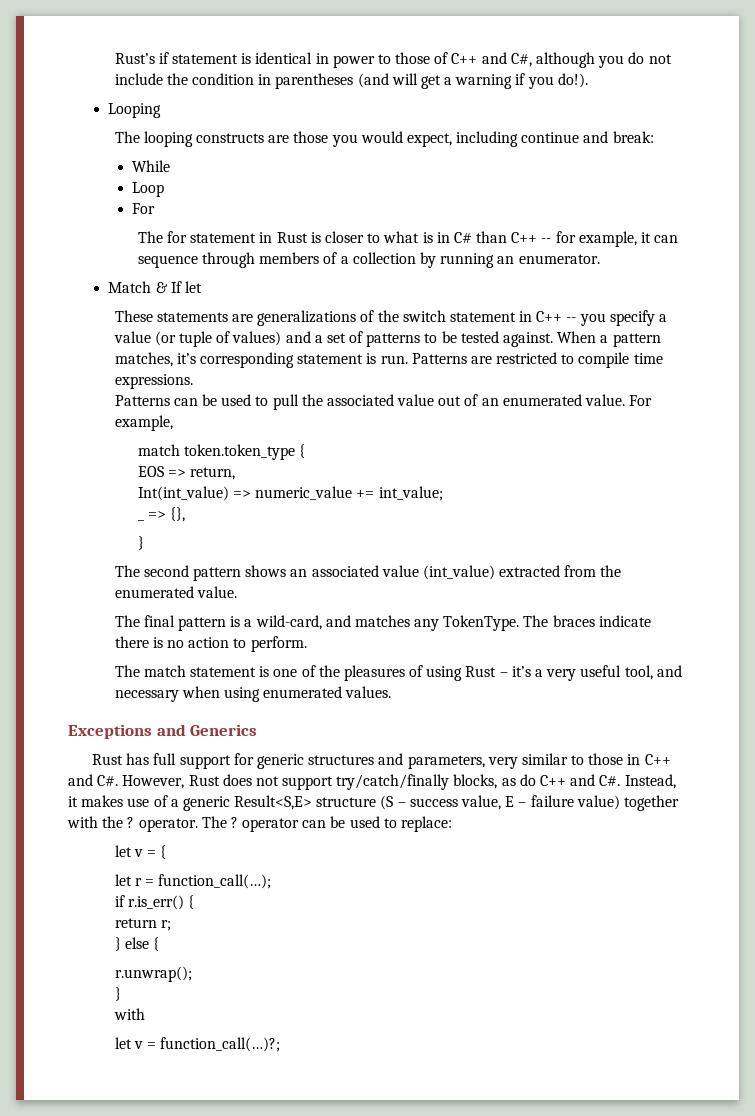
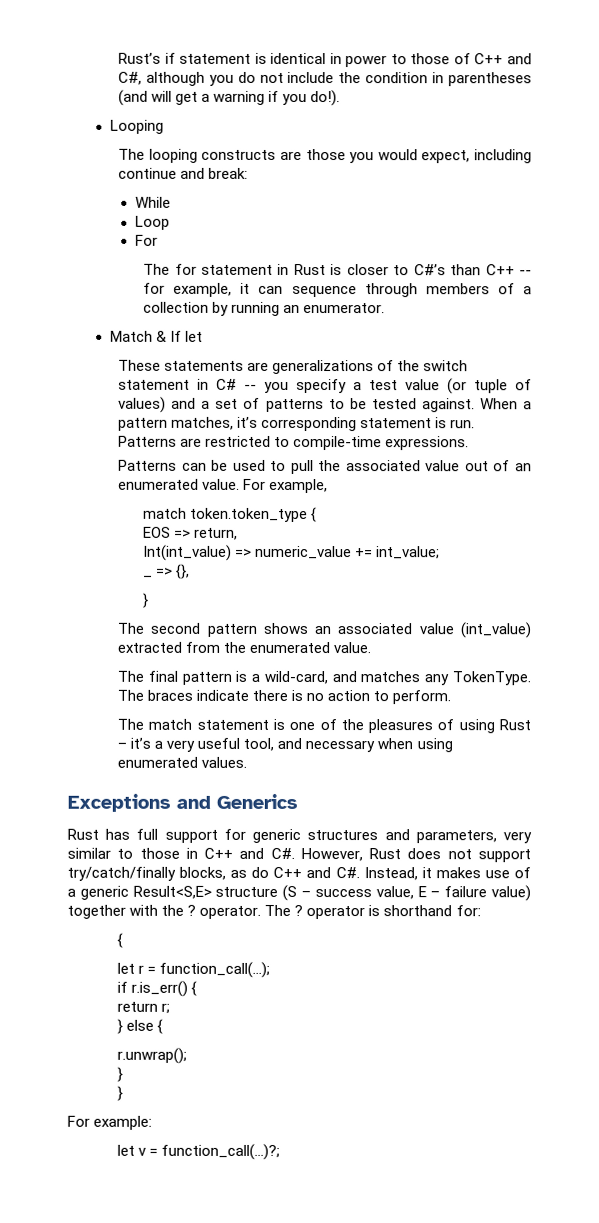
[383,231,472,243] what is in C# -> [413,264,446,276] C#’s
[536,311,563,322] C++ -> [216,378,238,390] C#
(668, 318) none -> [369,380,399,391] test
[578,352,663,368] compile time -> [293,435,383,451] compile-time
[302,816,453,832] [114,845,156,857] can be used to replace: // let v = -> [368,905,481,917] is shorthand for: //
[113,1008,145,1020] with -> [117,1085,124,1101] [67,1115,153,1130] } // For example:

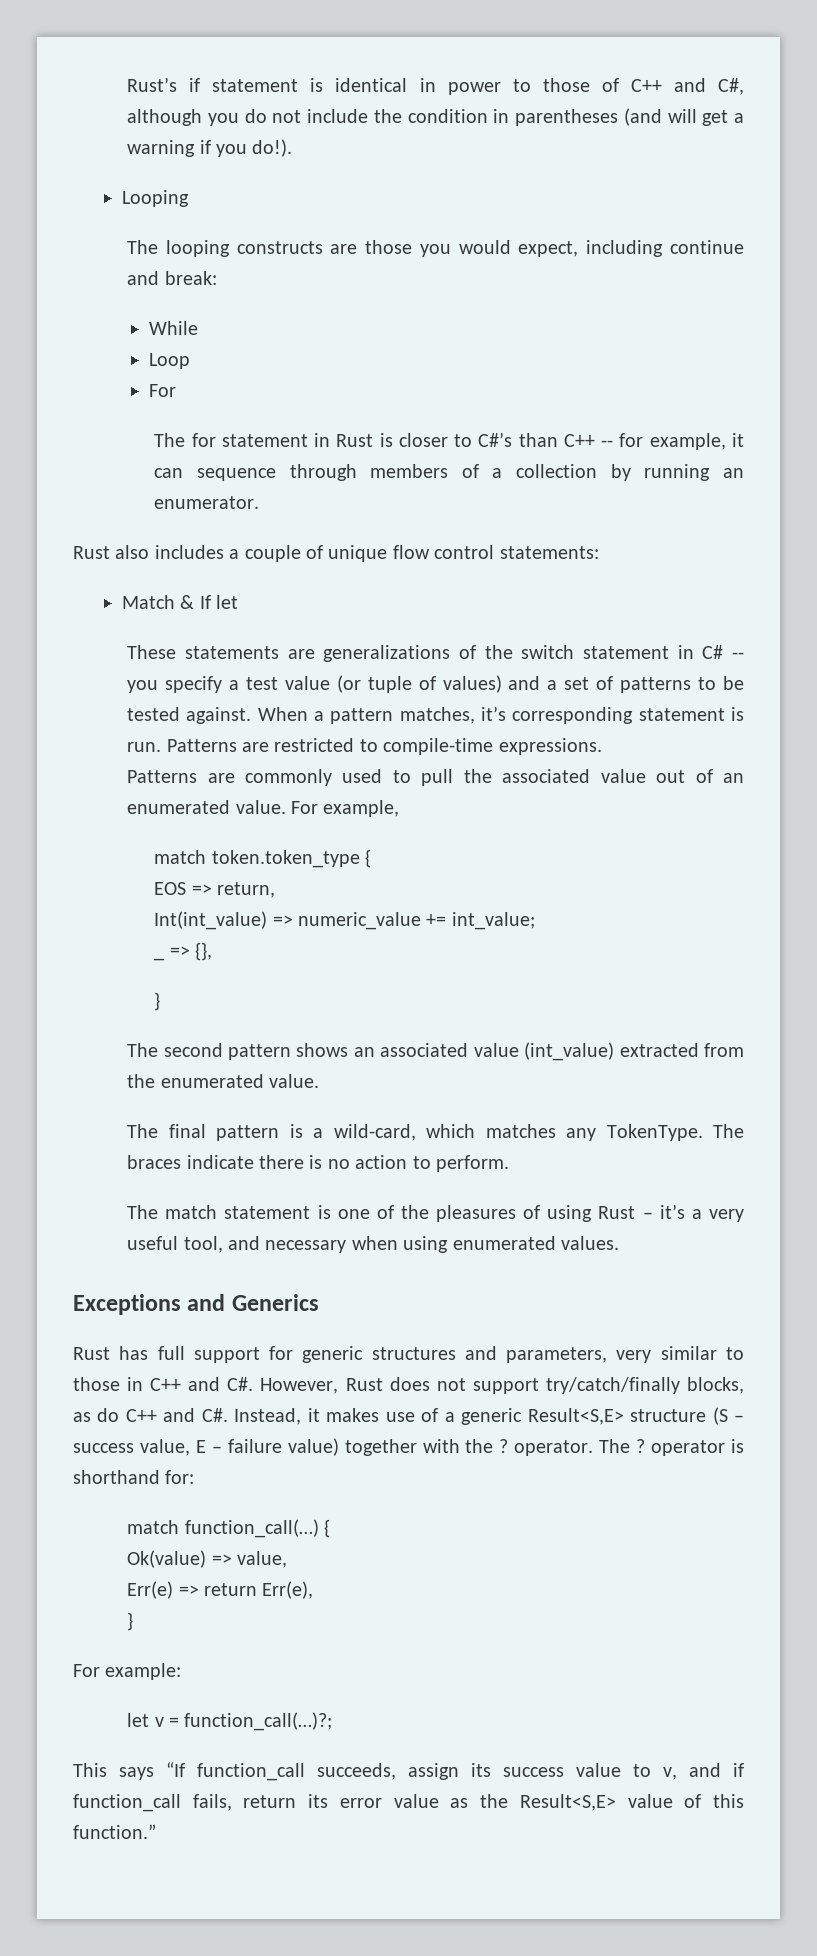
(386, 308) none -> [73,545,599,562] // Rust also includes a couple of unique flow control statements:
[181,459,229,471] can be -> [207,769,333,786] are commonly
[331,671,357,683] and -> [426,1124,476,1138] which
[117,932,124,948] [117,961,271,978] [117,980,198,997] [117,1001,171,1014] [117,1018,164,1034] [117,1047,188,1064] [117,1066,124,1082] { // let r = function_call(…); // if r.is_err() { // return r; // } else { // r.unwrap(); // } -> [127,1519,330,1538] [127,1550,287,1568] [127,1581,314,1599] match function_call(…) { // Ok(value) => value, // Err(e) => return Err(e),
(281, 1151) none -> [73,1762,744,1781] [73,1794,745,1812] [73,1824,156,1839] // This says “If function_call succeeds, assign its success value to v, and if function_call fails, return its error value as the Result<S,E> value of this function.”

